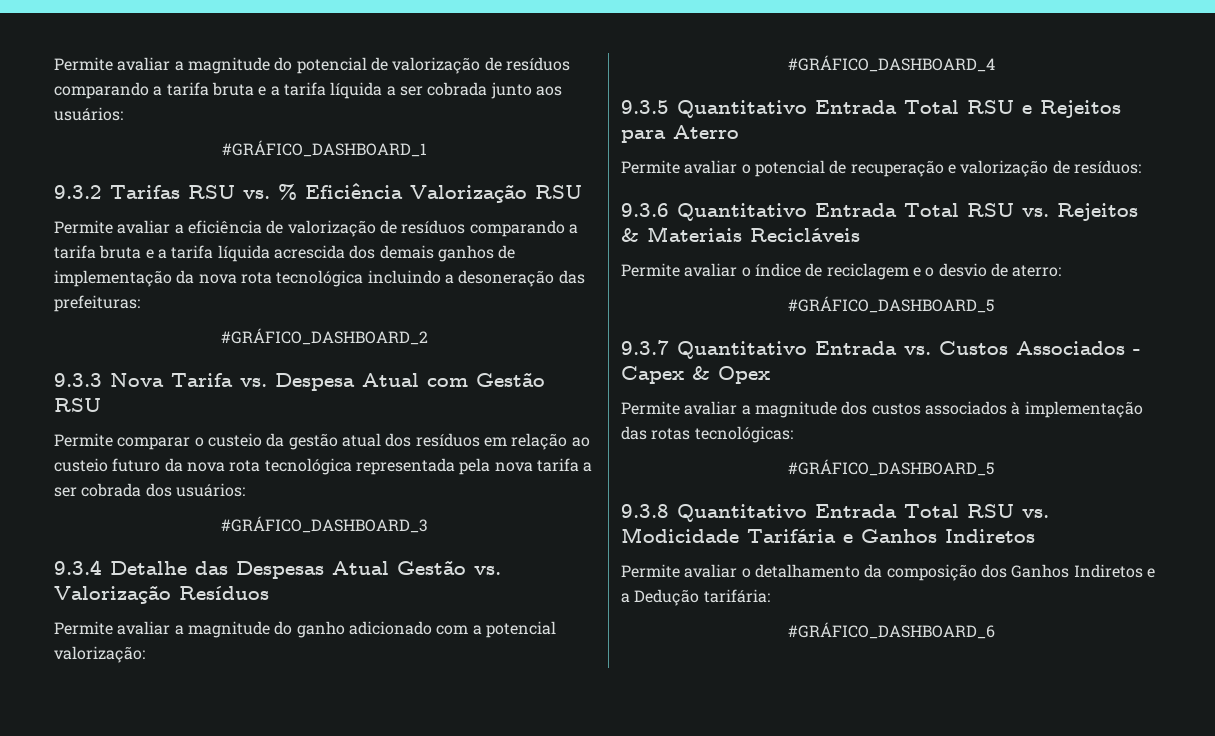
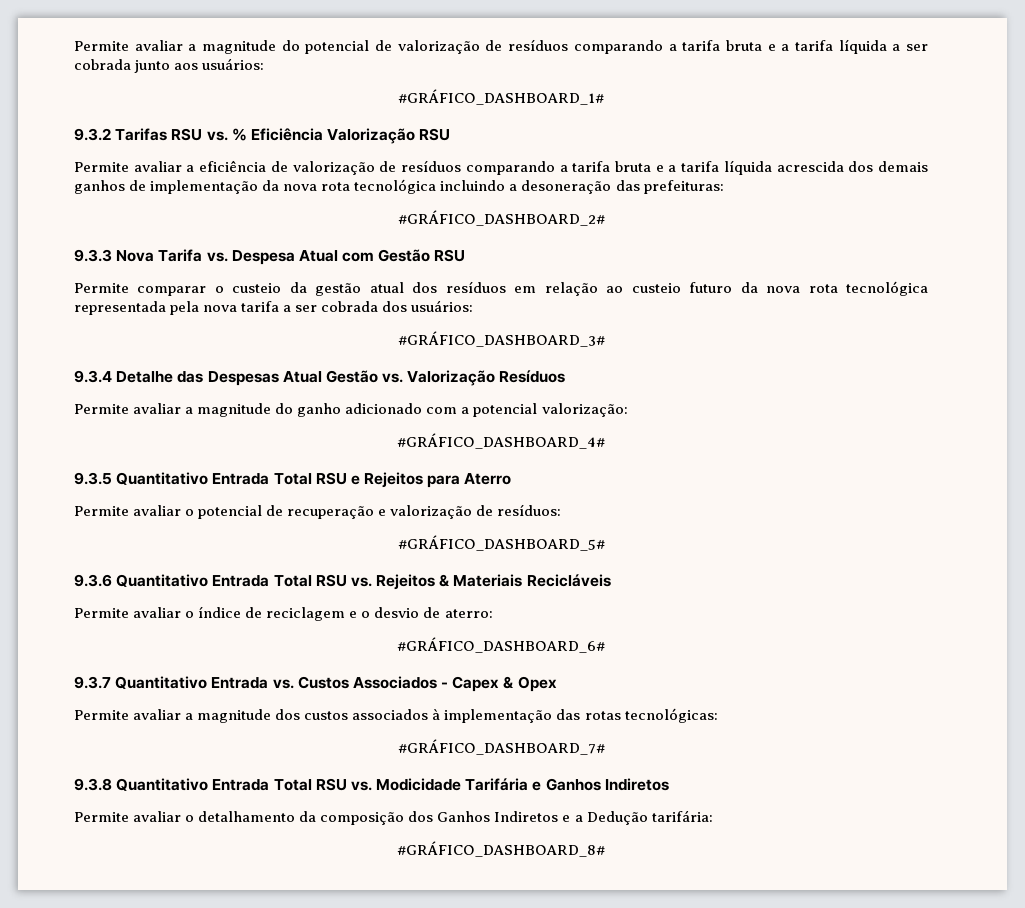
[221,140,427,157] #GRÁFICO_DASHBOARD_1 -> [398,89,604,105] #GRÁFICO_DASHBOARD_1#
[220,328,428,345] #GRÁFICO_DASHBOARD_2 -> [397,210,605,226] #GRÁFICO_DASHBOARD_2#
[220,516,428,533] #GRÁFICO_DASHBOARD_3 -> [397,331,605,347] #GRÁFICO_DASHBOARD_3#
[787,55,995,72] #GRÁFICO_DASHBOARD_4 -> [397,433,605,449] #GRÁFICO_DASHBOARD_4#
(1141, 167) none -> [397,535,605,551] // #GRÁFICO_DASHBOARD_5#
[788,296,994,313] #GRÁFICO_DASHBOARD_5 -> [397,637,605,653] #GRÁFICO_DASHBOARD_6#
[788,459,994,476] #GRÁFICO_DASHBOARD_5 -> [397,739,605,755] #GRÁFICO_DASHBOARD_7#
[787,622,995,639] #GRÁFICO_DASHBOARD_6 -> [397,841,605,857] #GRÁFICO_DASHBOARD_8#

